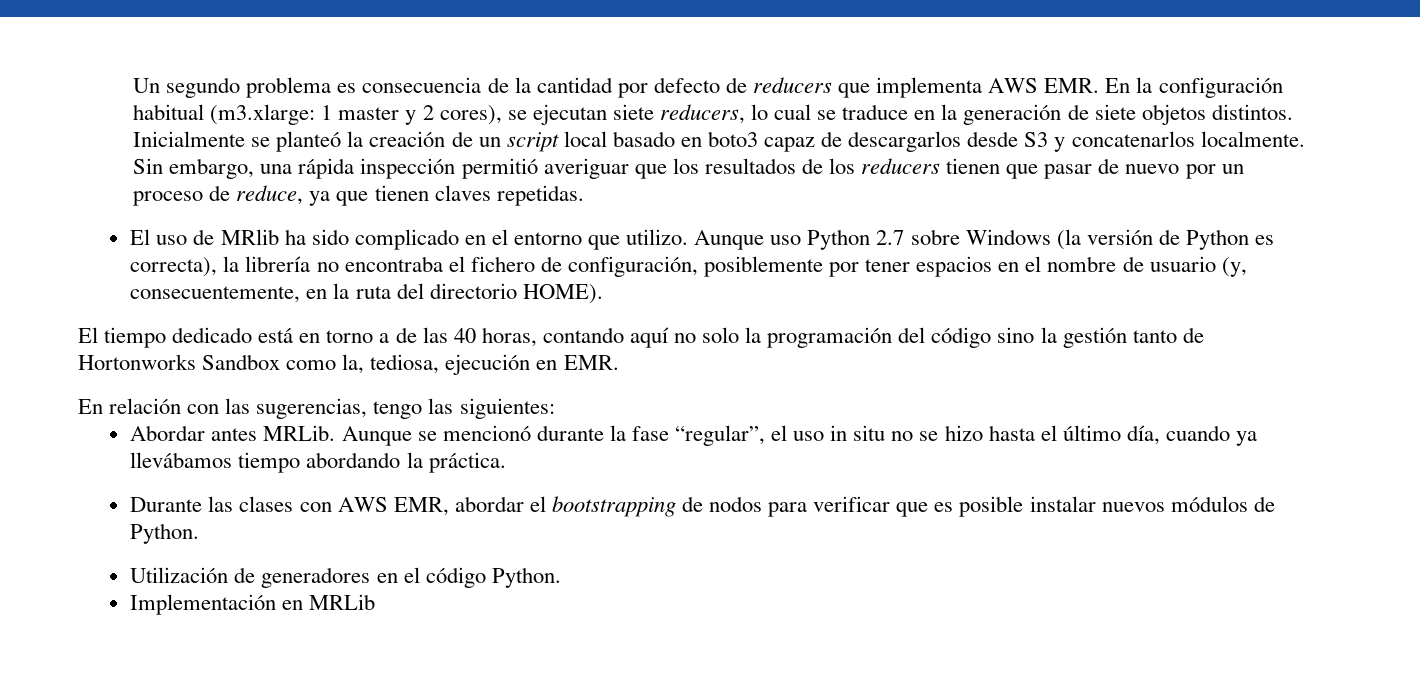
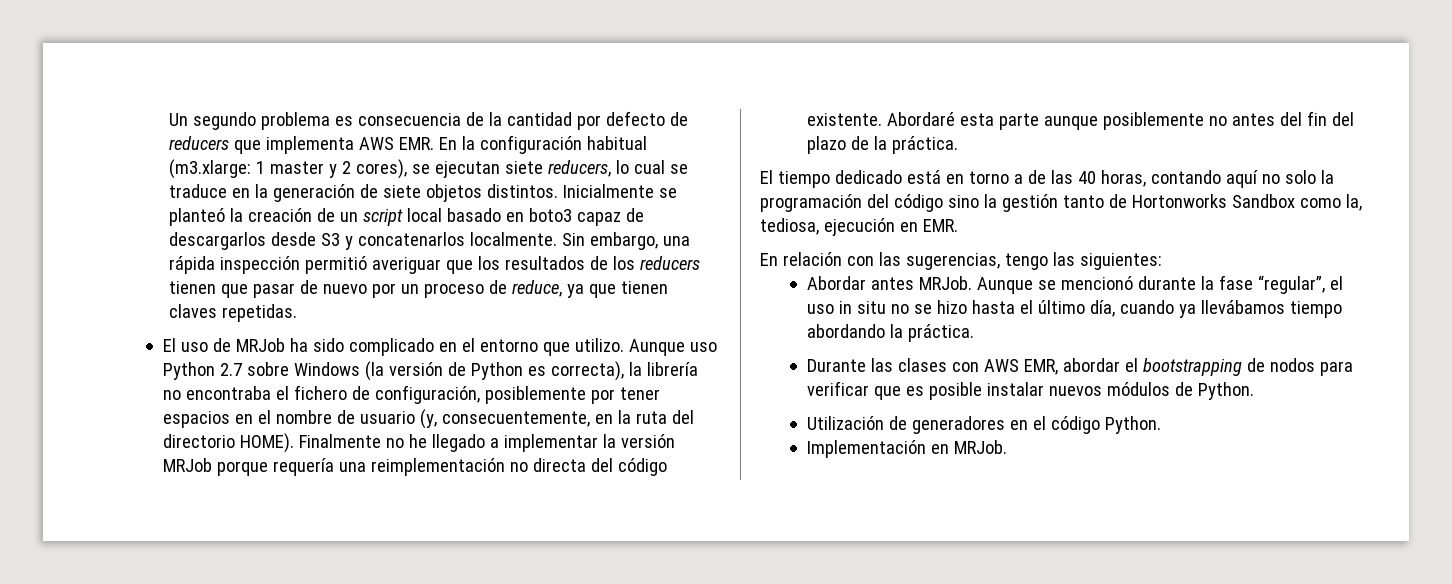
[220,229,279,245] MRlib -> [235,338,285,352] MRJob
(603, 294) none -> [298,434,675,452] [162,458,667,476] [806,111,1354,130] [806,136,958,154] Finalmente no he llegado a implementar la versión MRJob porque requería una reimplementación no directa del código existente. Abordaré esta parte aunque posiblemente no antes del fin del plazo de la práctica.
[263,425,336,441] MRLib. -> [918,276,972,290] MRJob.
[309,594,376,610] MRLib -> [953,440,1007,454] MRJob.

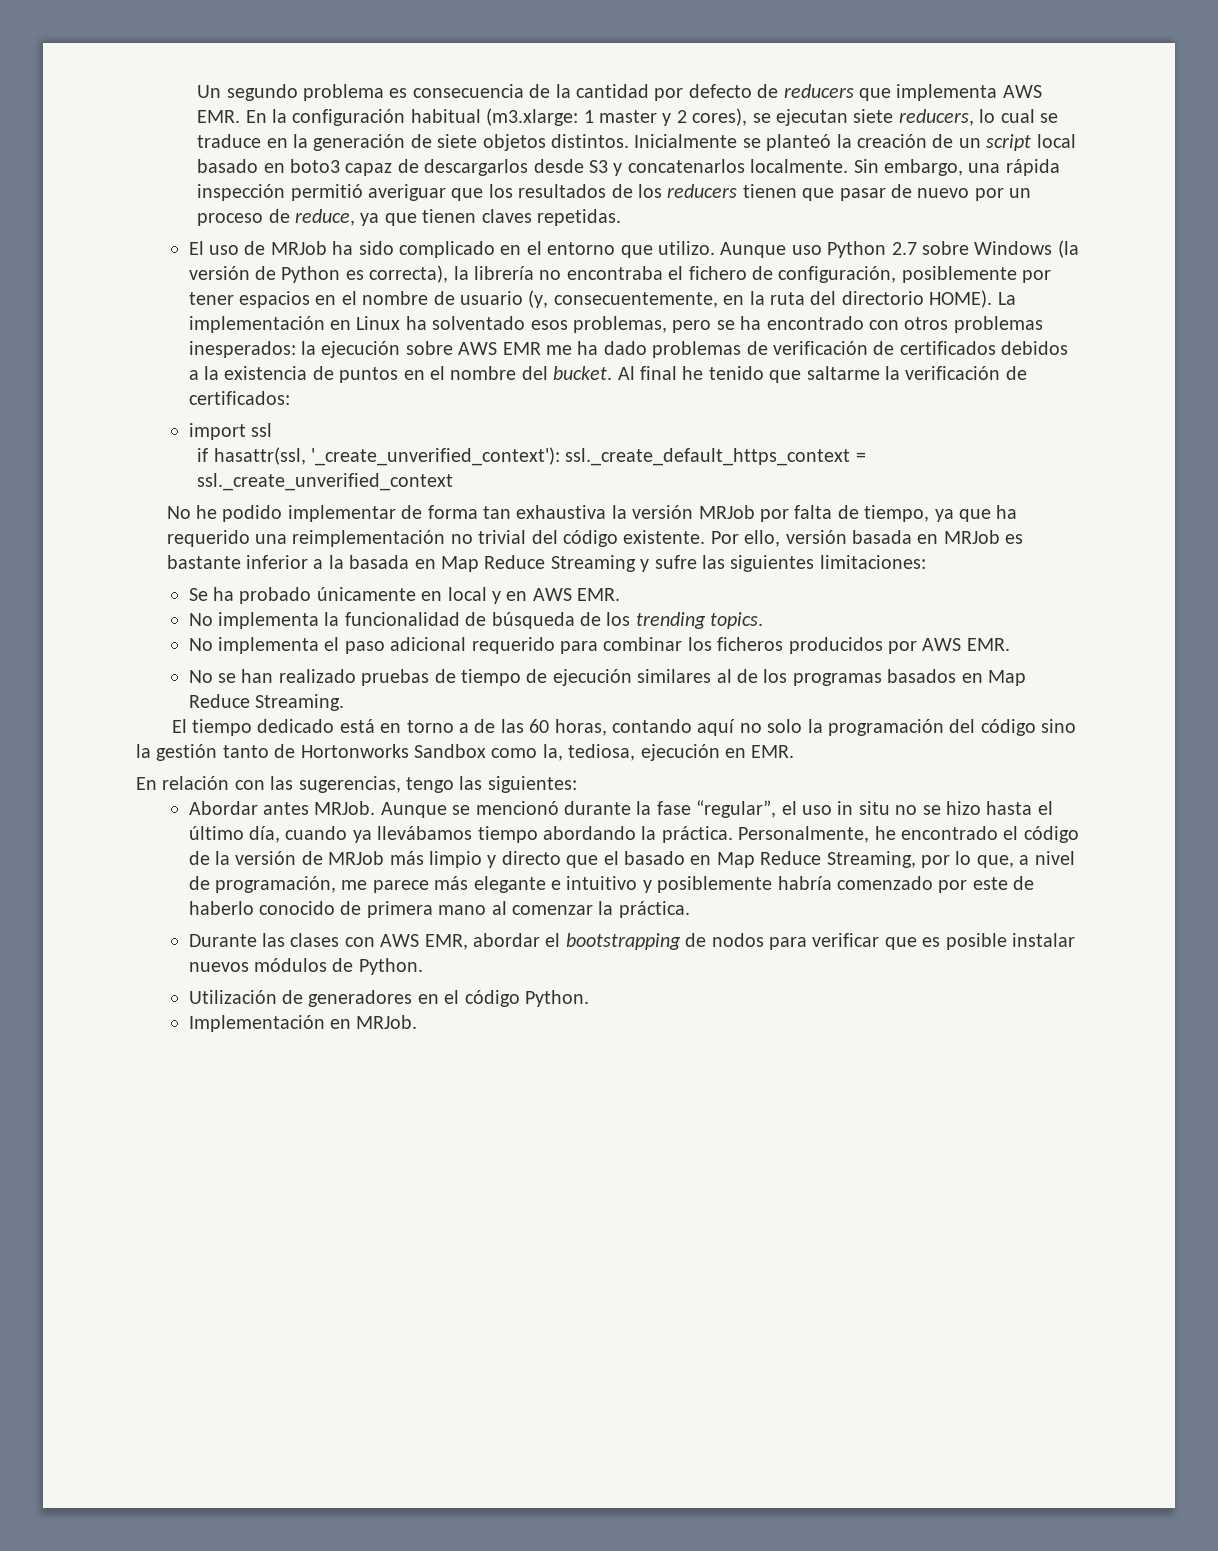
[298,434,675,452] [162,458,334,476] Finalmente no he llegado a implementar la versión MRJob porque requería -> [997,292,1016,305] [188,316,1043,333] [188,341,1069,358] [188,366,1027,383] [188,391,290,405] [188,423,272,440] [197,447,866,466] [197,473,454,491] [166,505,1018,522] [166,530,250,547] La implementación en Linux ha solventado esos problemas, pero se ha encontrado con otros problemas inesperados: la ejecución sobre AWS EMR me ha dado problemas de verificación de certificados debidos a la existencia de puntos en el nombre del bucket. Al final he tenido que saltarme la verificación de certificados: // import ssl // if hasattr(ssl, '_create_unverified_context'): ssl._create_default_https_context = ssl._create_unverified_context // No he podido implementar de forma tan exhaustiva la versión MRJob por falta de tiempo, ya que ha requerido
[532,458,586,472] directa -> [478,530,527,544] trivial
[886,111,1354,130] [806,136,958,154] Abordaré esta parte aunque posiblemente no antes del fin del plazo de la práctica. -> [710,530,1024,547] [166,555,926,572] [188,587,621,604] [188,612,764,629] [188,637,1010,654] [188,669,1026,686] [188,694,344,711] Por ello, versión basada en MRJob es bastante inferior a la basada en Map Reduce Streaming y sufre las siguientes limitaciones: // Se ha probado únicamente en local y en AWS EMR. // No implementa la funcionalidad de búsqueda de los trending topics. // No implementa el paso adicional requerido para combinar los ficheros producidos por AWS EMR. // No se han realizado pruebas de tiempo de ejecución similares al de los programas basados en Map Reduce Streaming.
[1077,171,1096,184] 40 -> [529,719,550,733] 60
(974, 333) none -> [738,826,1079,843] [188,851,1075,868] [188,876,1035,893] [188,901,690,918] Personalmente, he encontrado el código de la versión de MRJob más limpio y directo que el basado en Map Reduce Streaming, por lo que, a nivel de programación, me parece más elegante e intuitivo y posiblemente habría comenzado por este de haberlo conocido de primera mano al comenzar la práctica.

